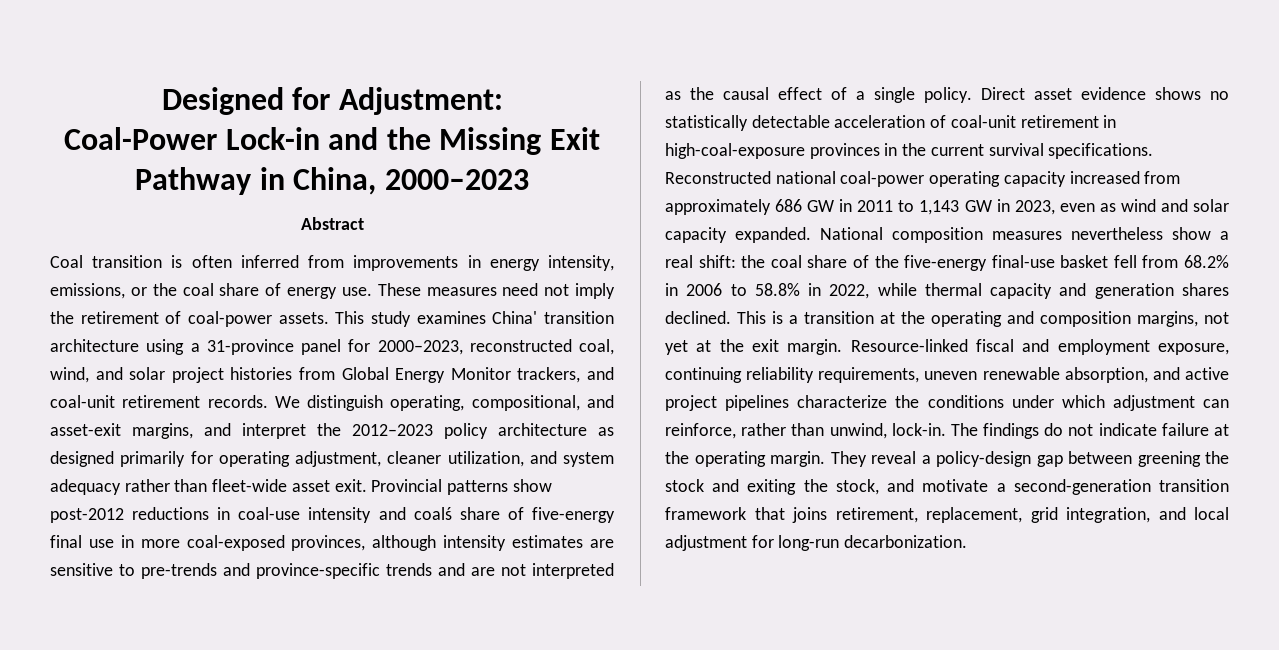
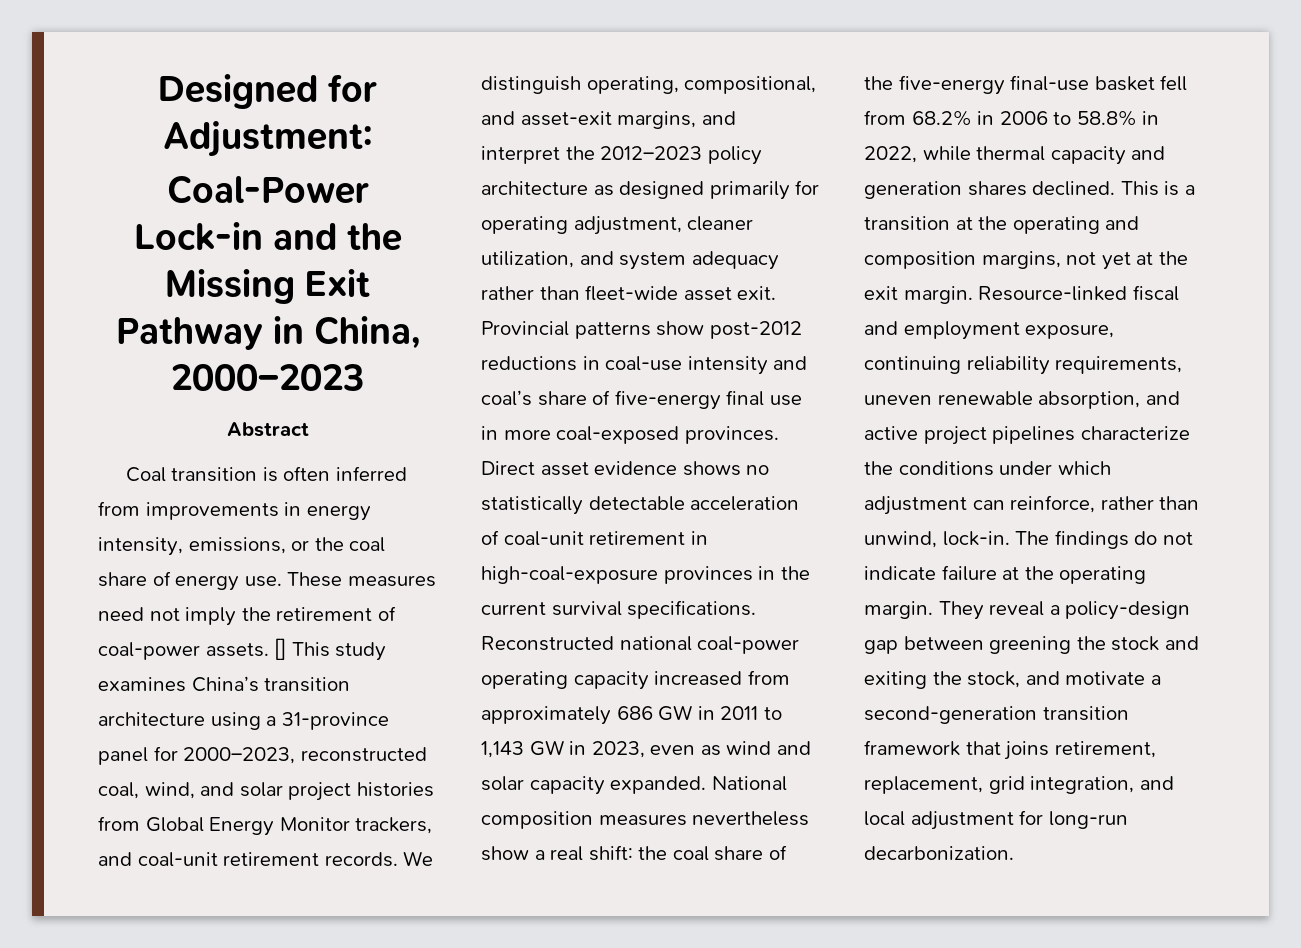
(329, 318) none -> [274,638,287,660] []
[492,311,538,324] China' -> [191,676,259,692] China’s
[413,507,452,520] coalś -> [481,390,532,406] coal’s
[291,535,615,551] [50,563,614,579] [665,87,972,103] provinces, although intensity estimates are sensitive to pre-trends and province-specific trends and are not interpreted as the causal effect of a single policy. -> [684,426,779,444] provinces.

